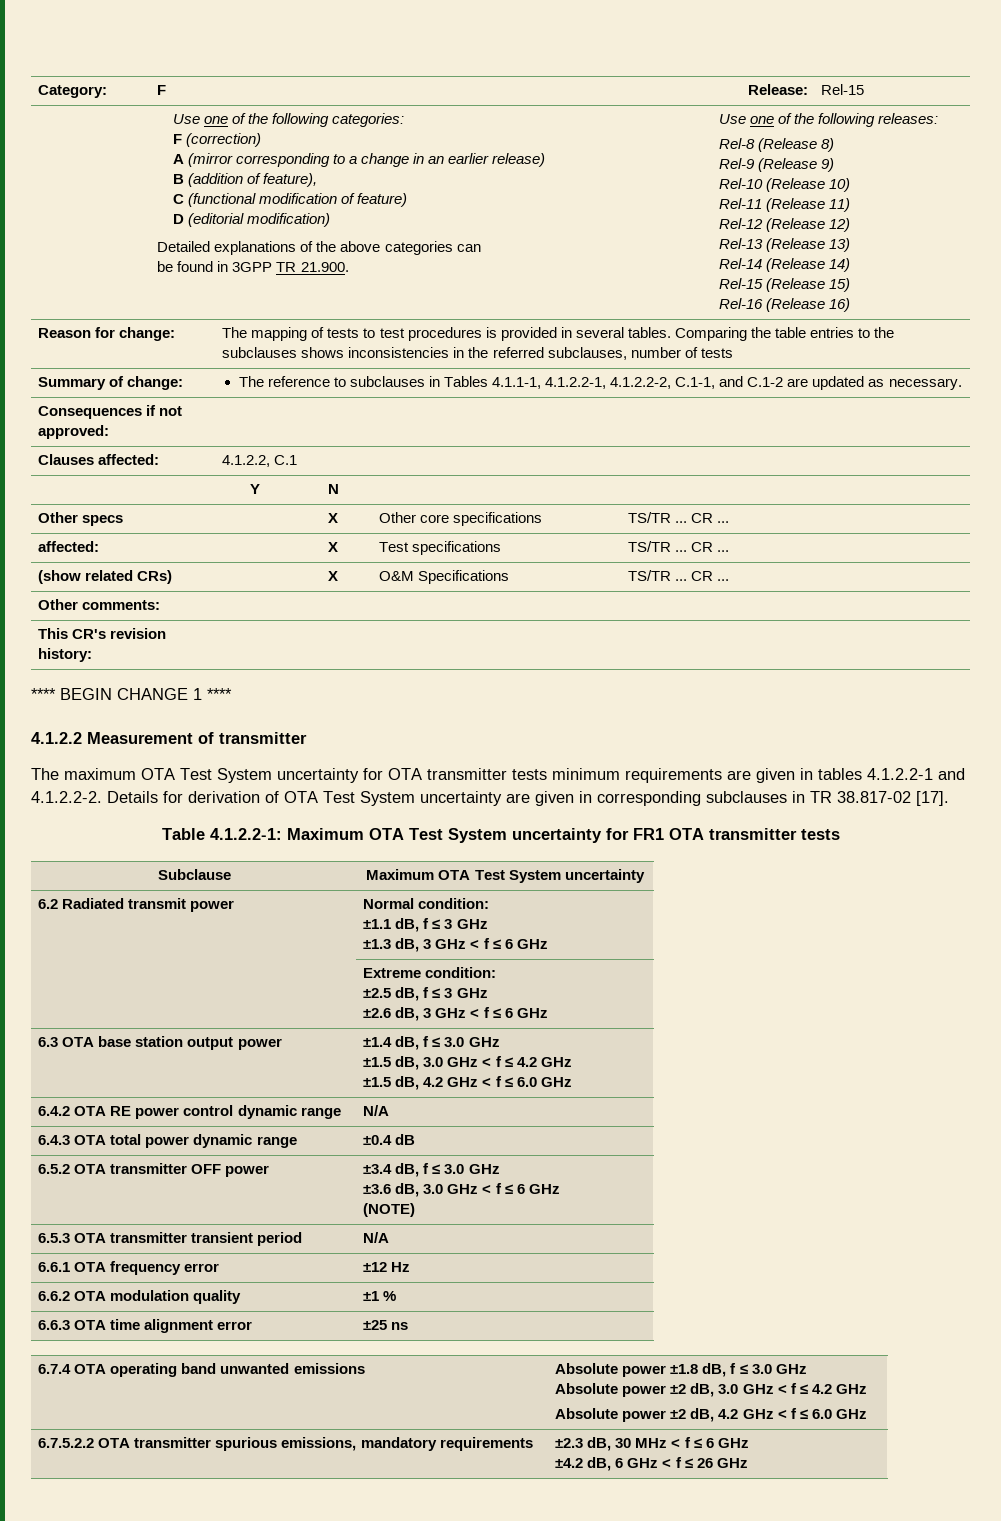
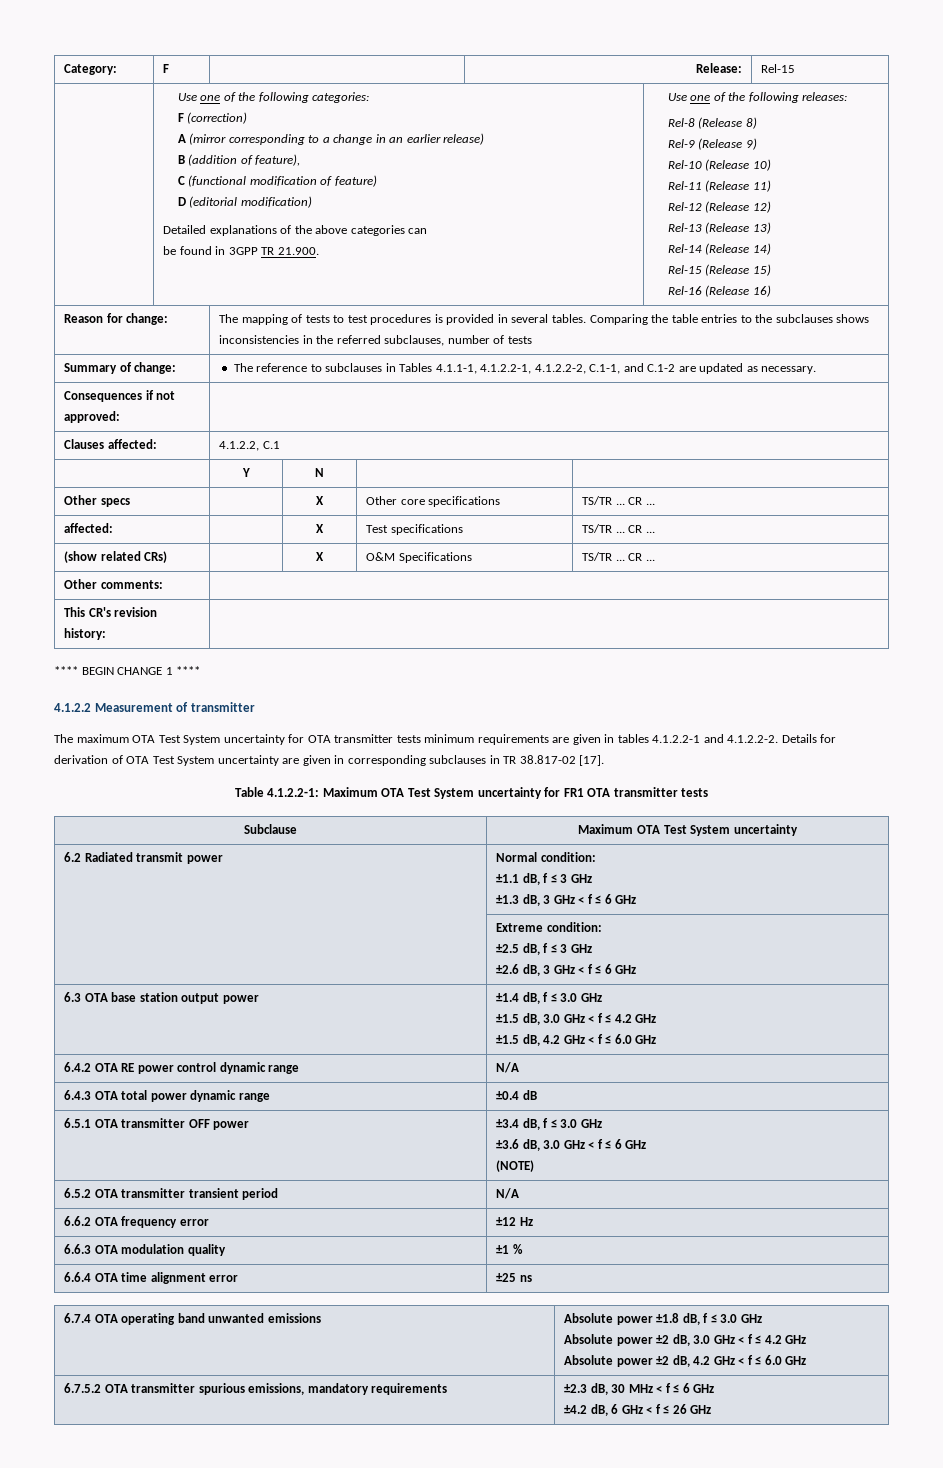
[38,1164,71,1174] 6.5.2 -> [64,1118,92,1128] 6.5.1
[38,1233,71,1243] 6.5.3 -> [64,1188,92,1198] 6.5.2
[38,1262,71,1272] 6.6.1 -> [64,1216,92,1226] 6.6.2
[38,1291,71,1301] 6.6.2 -> [64,1244,92,1254] 6.6.3
[38,1320,71,1330] 6.6.3 -> [64,1272,92,1282] 6.6.4
[38,1438,95,1448] 6.7.5.2.2 -> [64,1383,102,1393] 6.7.5.2

